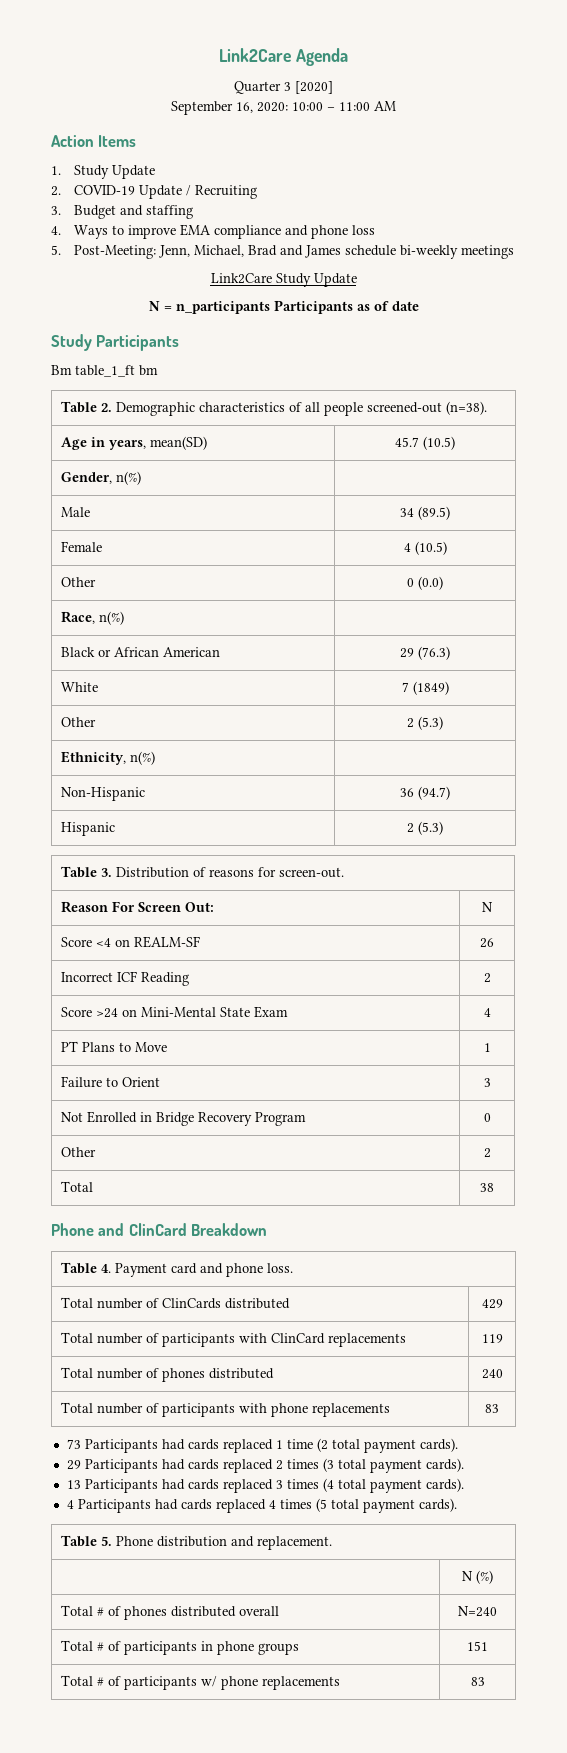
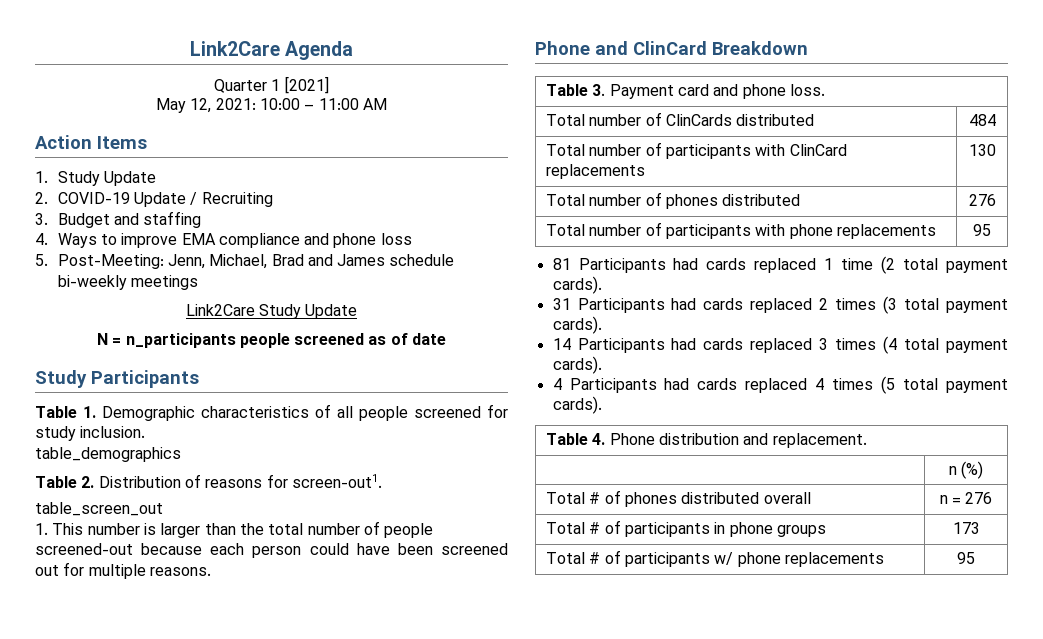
[284,81,333,94] [171,101,288,115] 3 [2020] // September 16, 2020: -> [271,76,330,94] [156,98,256,113] 1 [2021] // May 12, 2021:
[273,300,353,314] Participants -> [239,333,365,348] people screened
[51,365,158,377] [60,401,112,413] Bm table_1_ft bm // Table 2. -> [35,406,96,418] Table 1.
[366,401,487,415] [60,436,207,450] [395,436,455,450] [60,471,141,485] [60,507,90,517] [400,506,450,520] [60,541,102,552] [403,541,447,555] [60,577,96,587] [407,576,443,590] [60,611,124,625] [60,647,220,657] [400,646,450,660] [60,682,98,692] [401,681,449,695] [60,717,96,727] [407,716,443,730] [60,751,155,765] [60,787,145,801] [400,786,450,800] [60,822,115,836] [407,821,443,835] [60,866,344,878] [60,901,214,913] [482,902,493,912] [60,936,200,948] [480,938,494,948] [60,971,189,986] [483,973,491,983] [60,1006,288,1018] [483,1008,491,1017] [60,1041,167,1052] [483,1043,491,1052] [60,1076,160,1088] [483,1078,491,1087] [60,1111,306,1126] [483,1113,491,1122] [60,1147,96,1157] [483,1148,491,1158] [60,1181,93,1192] [480,1183,494,1192] screened-out (n=38). // Age in years, mean(SD) | 45.7 (10.5) // Gender, n(%) | // Male | 34 (89.5) // Female | 4 (10.5) // Other | 0 (0.0) // Race, n(%) | // Black or African American | 29 (76.3) // White | 7 (1849) // Other | 2 (5.3) // Ethnicity, n(%) | // Non-Hispanic | 36 (94.7) // Hispanic | 2 (5.3) // Table 3. Distribution of reasons for screen-out. // Reason For Screen Out: | N // Score <4 on REALM-SF | 26 // Incorrect ICF Reading | 2 // Score >24 on Mini-Mental State Exam | 4 // PT Plans to Move | 1 // Failure to Orient | 3 // Not Enrolled in Bridge Recovery Program | 0 // Other | 2 // Total | 38 -> [414,404,508,418] [35,426,146,441] [35,447,181,462] [35,474,382,488] [35,502,163,516] [35,521,434,538] [35,543,509,558] [35,562,211,579] screened for study inclusion. // table_demographics // Table 2. Distribution of reasons for screen-out1. // table_screen_out // 1. This number is larger than the total number of people screened-out because each person could have been screened out for multiple reasons.
[100,1264,111,1273] 4. -> [592,84,606,96] 3.
[481,1299,503,1309] 429 -> [968,114,996,126] 484
[481,1334,503,1343] 119 -> [968,144,996,156] 130
[481,1369,503,1379] 240 -> [968,194,996,206] 276
[485,1404,499,1413] [66,1439,81,1449] 83 // 73 -> [973,224,991,236] [552,258,571,270] 95 // 81
[66,1460,81,1470] 29 -> [552,298,571,310] 31
[66,1480,81,1489] 13 -> [552,338,571,350] 14
[100,1536,112,1546] 5. -> [592,433,606,445] 4.
[462,1571,473,1581] N -> [948,466,957,475] n
[458,1606,497,1617] N=240 -> [939,492,993,504] n = 276
[467,1641,488,1651] 151 -> [952,522,980,534] 173
[470,1677,485,1686] 83 -> [957,552,975,564] 95

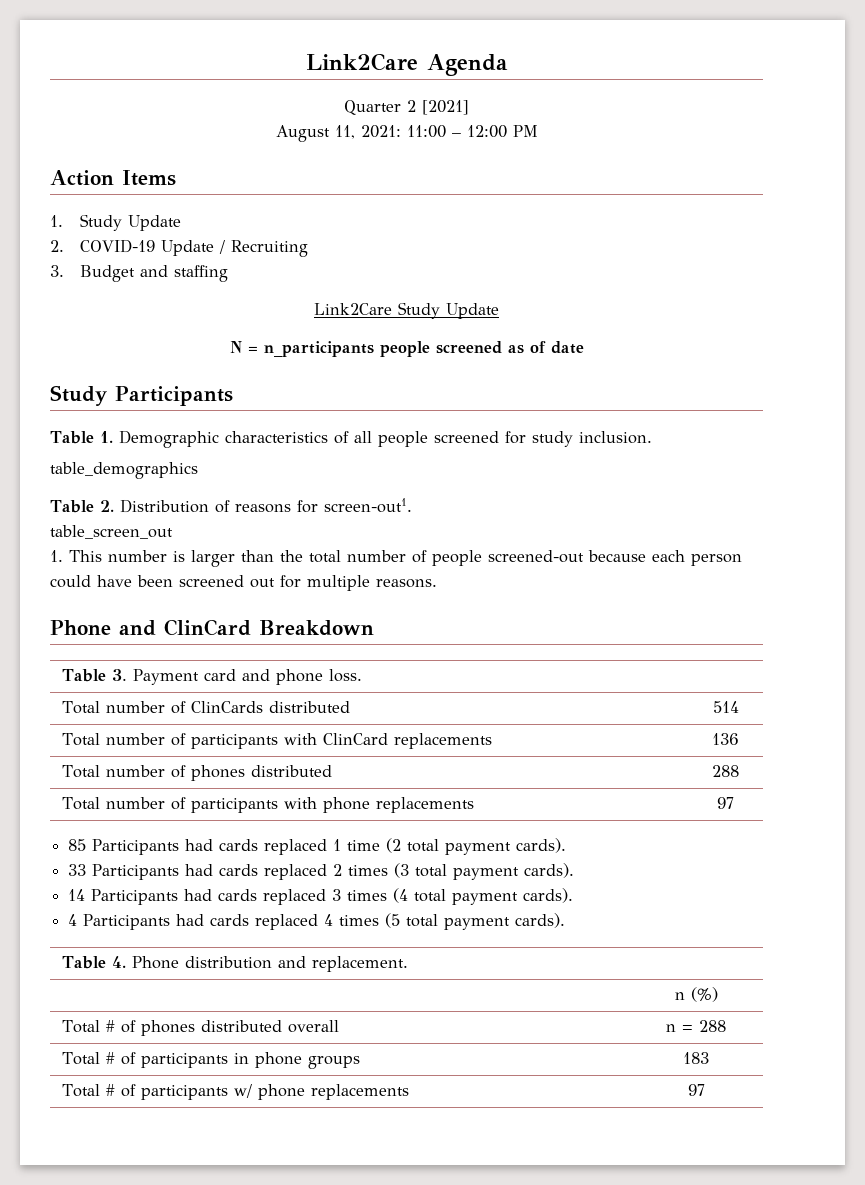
[271,79,280,91] 1 -> [407,100,416,112] 2
[156,98,387,113] May 12, 2021: 10:00 – 11:00 AM -> [275,125,538,142] August 11, 2021: 11:00 – 12:00 PM
[35,233,412,248] [35,254,455,269] [57,275,198,290] // 4. Ways to improve EMA compliance and phone loss // 5. Post-Meeting: Jenn, Michael, Brad and James schedule bi-weekly meetings -> (228, 273) none
[968,114,996,126] 484 -> [712,701,739,713] 514
[968,144,996,156] 130 -> [712,733,739,745] 136
[968,194,996,206] 276 -> [712,765,739,777] 288
[973,224,991,236] [552,258,571,270] 95 // 81 -> [717,797,734,809] [68,839,87,851] 97 // 85
[552,298,571,310] 31 -> [68,864,87,876] 33
[965,492,993,504] 276 -> [699,1020,726,1032] 288
[952,522,980,534] 173 -> [683,1052,709,1064] 183
[957,552,975,564] 95 -> [687,1084,705,1096] 97

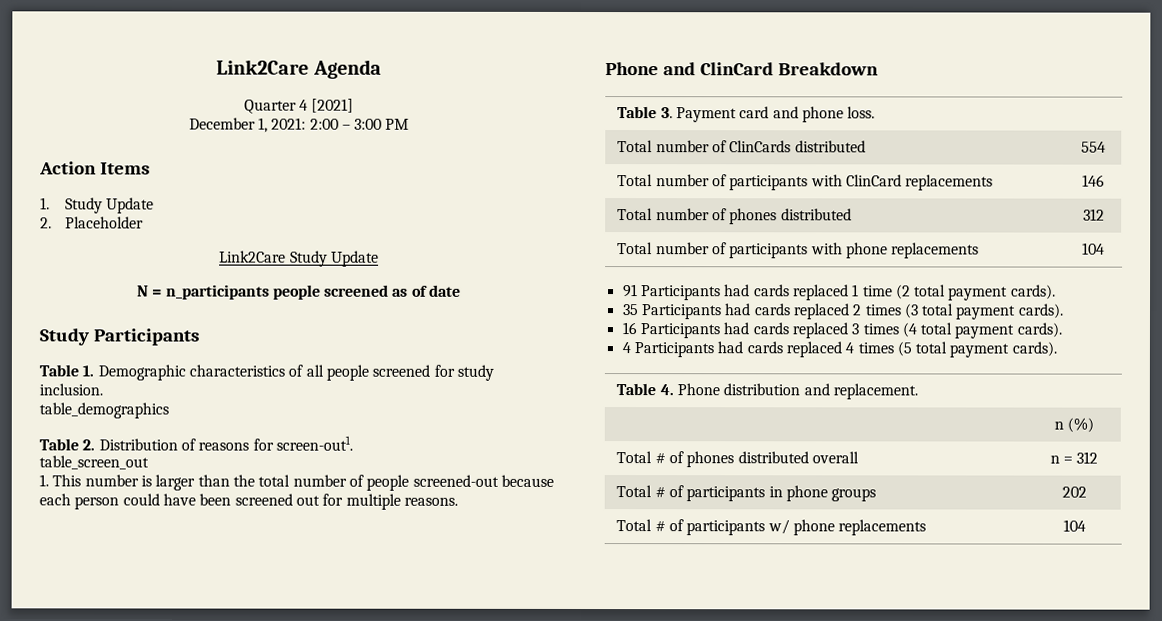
[407,100,416,112] 2 -> [299,99,308,111] 4
[275,125,507,142] August 11, 2021: 11:00 – 12:00 -> [188,117,383,133] December 1, 2021: 2:00 – 3:00
[79,239,308,257] [50,265,228,282] COVID-19 Update / Recruiting // 3. Budget and staffing -> [64,216,144,229] Placeholder
[712,701,739,713] 514 -> [1081,141,1106,153] 554
[712,733,739,745] 136 -> [1082,174,1105,187] 146
[712,765,739,777] 288 -> [1082,208,1105,221] 312
[717,797,734,809] [68,839,87,851] 97 // 85 -> [1082,242,1105,255] [622,284,638,298] 104 // 91
[68,864,87,876] 33 -> [621,304,639,316] 35
[68,889,86,901] 14 -> [621,322,637,335] 16
[699,1020,726,1032] 288 -> [1076,451,1099,464] 312
[683,1052,709,1064] 183 -> [1061,486,1087,498] 202
[687,1084,705,1096] 97 -> [1062,519,1086,532] 104

